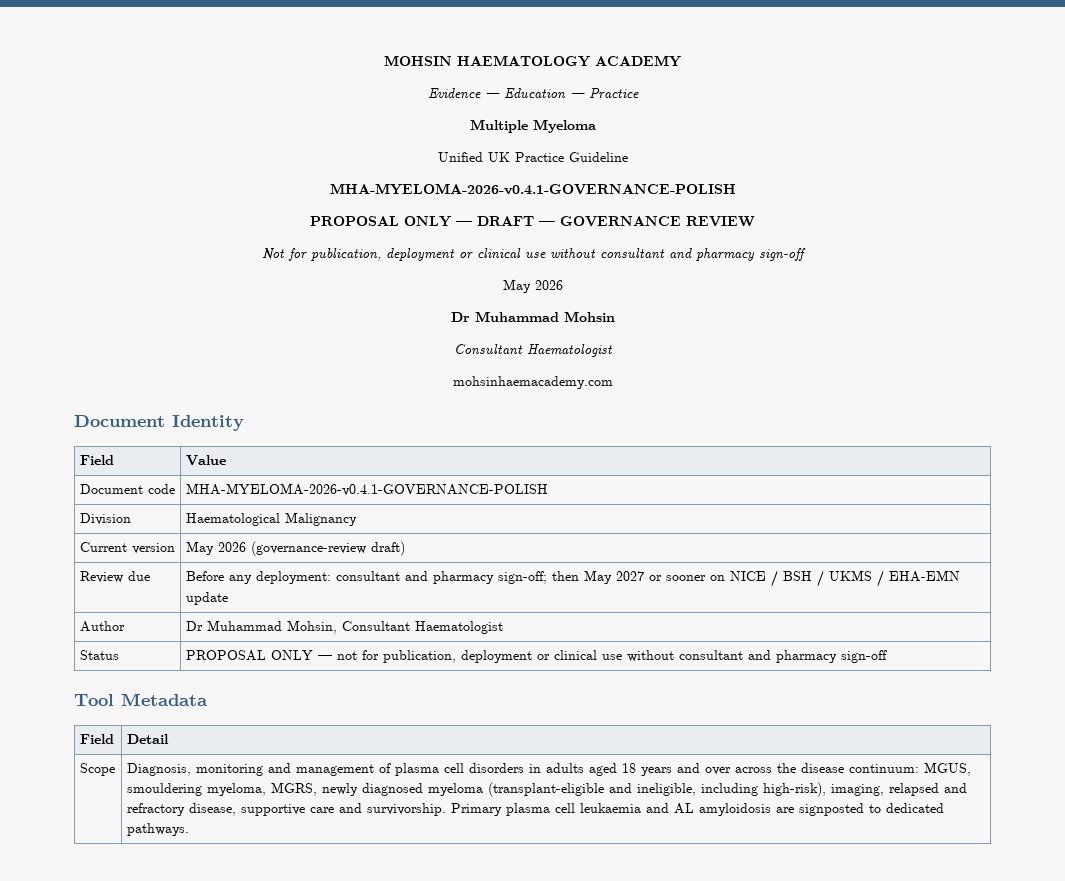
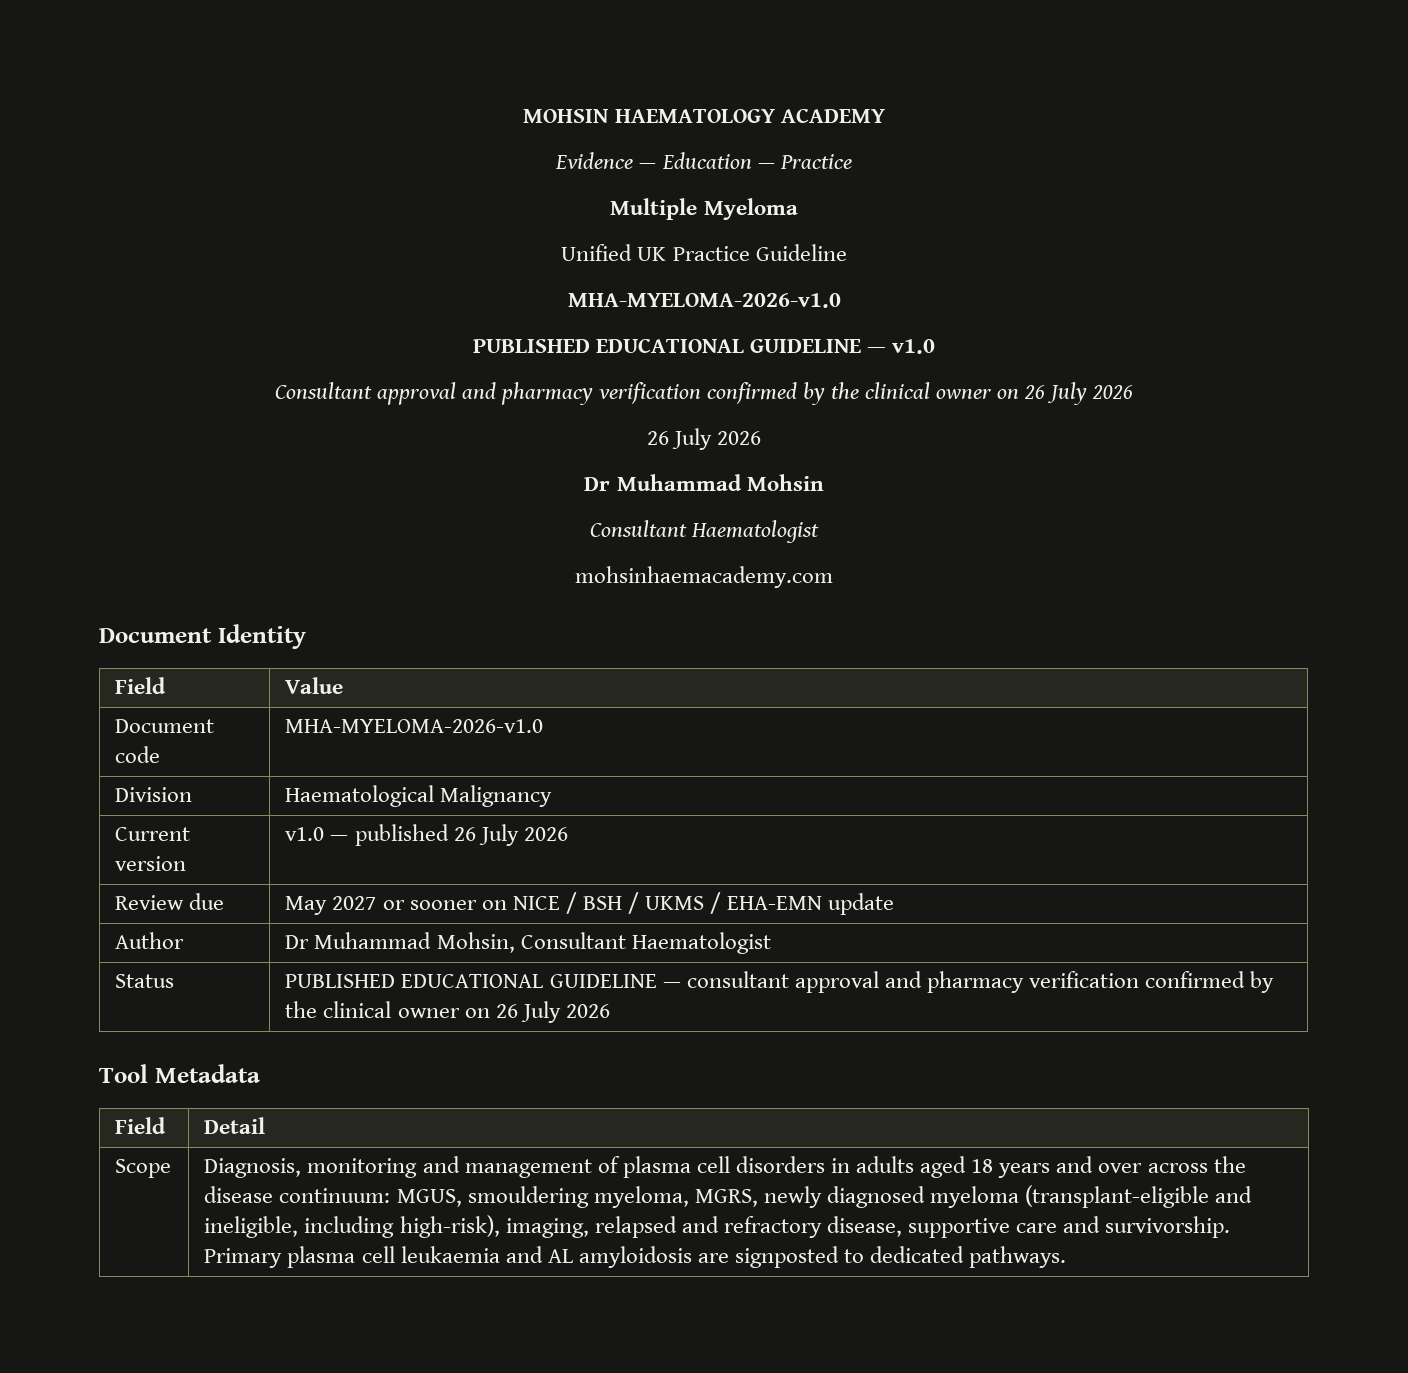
[329,183,736,195] [310,216,755,227] [262,248,806,261] [502,279,531,293] MHA-MYELOMA-2026-v0.4.1-GOVERNANCE-POLISH // PROPOSAL ONLY — DRAFT — GOVERNANCE REVIEW // Not for publication, deployment or clinical use without consultant and pharmacy sign-off // May -> [567,293,841,308] [472,338,936,354] [274,382,1134,405] [646,428,712,450] MHA-MYELOMA-2026-v1.0 // PUBLISHED EDUCATIONAL GUIDELINE — v1.0 // Consultant approval and pharmacy verification confirmed by the clinical owner on 26 July 2026 // 26 July
[185,483,548,496] MHA-MYELOMA-2026-v0.4.1-GOVERNANCE-POLISH -> [285,719,544,733] MHA-MYELOMA-2026-v1.0
[185,541,405,556] May 2026 (governance-review draft) -> [285,824,568,846] v1.0 — published 26 July 2026
[185,571,579,584] Before any deployment: consultant and pharmacy sign-off; then -> (225, 901) none
[185,650,887,663] PROPOSAL ONLY — not for publication, deployment or clinical use without consultant and pharmacy sign-off -> [285,971,1275,993] [285,1001,610,1023] PUBLISHED EDUCATIONAL GUIDELINE — consultant approval and pharmacy verification confirmed by the clinical owner on 26 July 2026

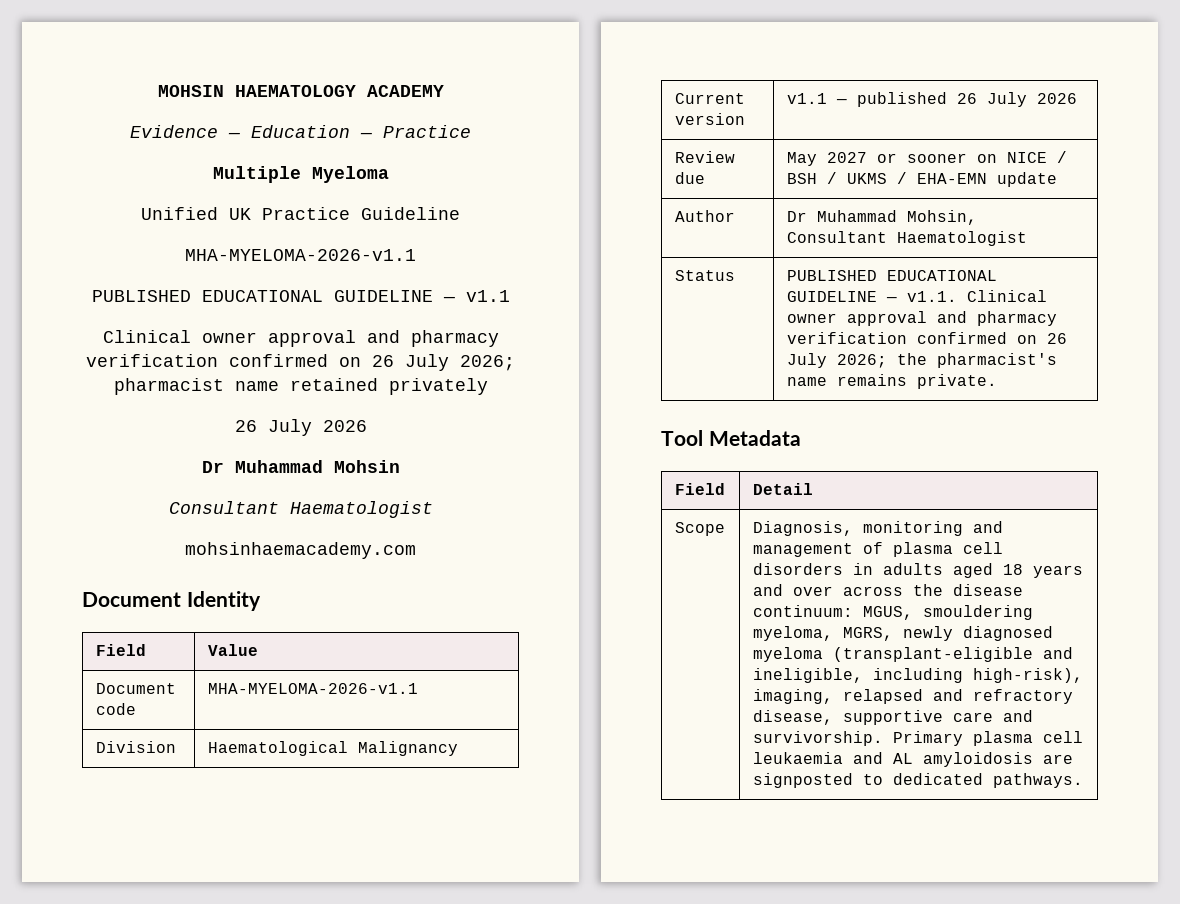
[567,293,841,308] [472,338,936,354] [274,382,1134,405] MHA-MYELOMA-2026-v1.0 // PUBLISHED EDUCATIONAL GUIDELINE — v1.0 // Consultant approval and pharmacy verification confirmed by the clinical owner on 26 July 2026 -> [185,249,416,261] [91,290,510,302] [102,330,499,347] [86,354,515,371] [113,378,488,395] MHA-MYELOMA-2026-v1.1 // PUBLISHED EDUCATIONAL GUIDELINE — v1.1 // Clinical owner approval and pharmacy verification confirmed on 26 July 2026; pharmacist name retained privately
[285,719,544,733] MHA-MYELOMA-2026-v1.0 -> [207,683,418,694] MHA-MYELOMA-2026-v1.1
[285,827,325,841] v1.0 -> [786,93,827,104] v1.1
[686,971,1275,993] [285,1001,610,1023] consultant approval and pharmacy verification confirmed by the clinical owner on 26 July 2026 -> [906,290,1047,302] [786,311,1057,326] [786,332,1067,344] [786,353,1057,368] [786,374,997,389] v1.1. Clinical owner approval and pharmacy verification confirmed on 26 July 2026; the pharmacist's name remains private.

